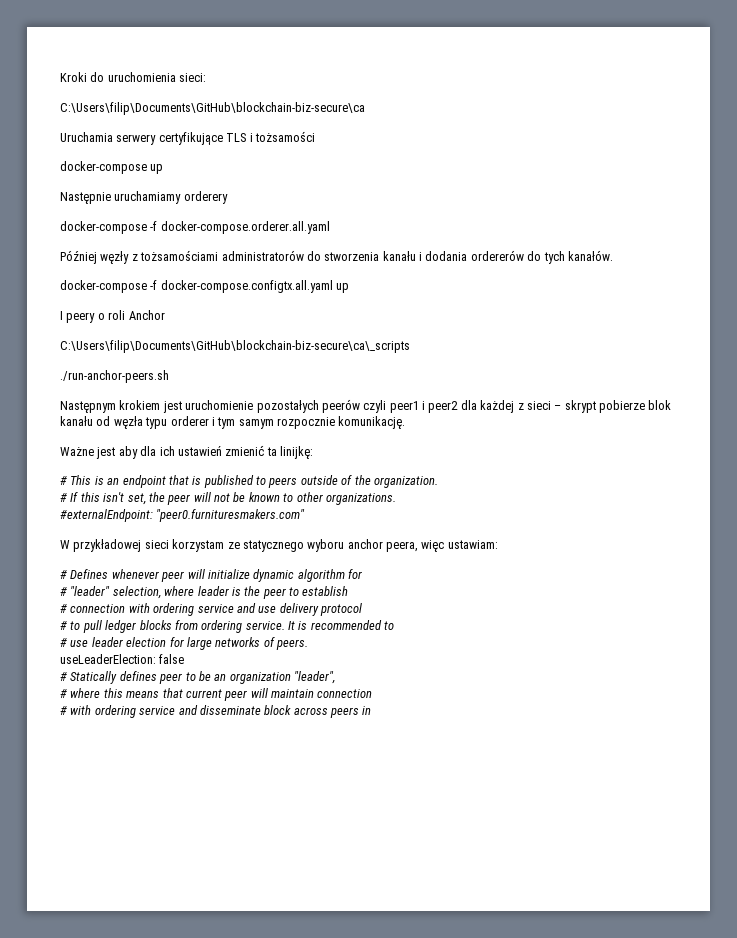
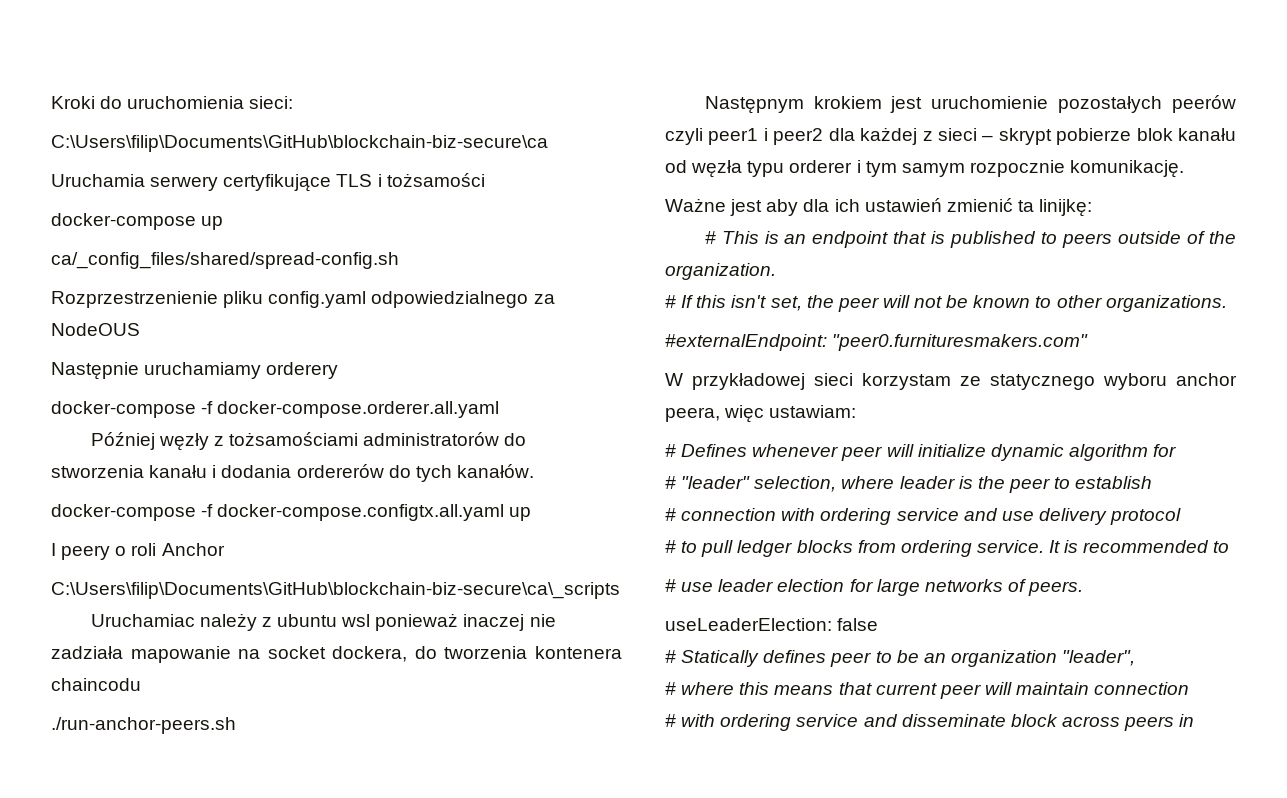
(164, 169) none -> [51,252,399,269] [51,291,555,308] [51,323,140,336] // ca/_config_files/shared/spread-config.sh // Rozprzestrzenienie pliku config.yaml odpowiedzialnego za NodeOUS
(410, 346) none -> [90,613,556,631] [51,646,622,663] [51,678,141,691] // Uruchamiac należy z ubuntu wsl ponieważ inaczej nie zadziała mapowanie na socket dockera, do tworzenia kontenera chaincodu

